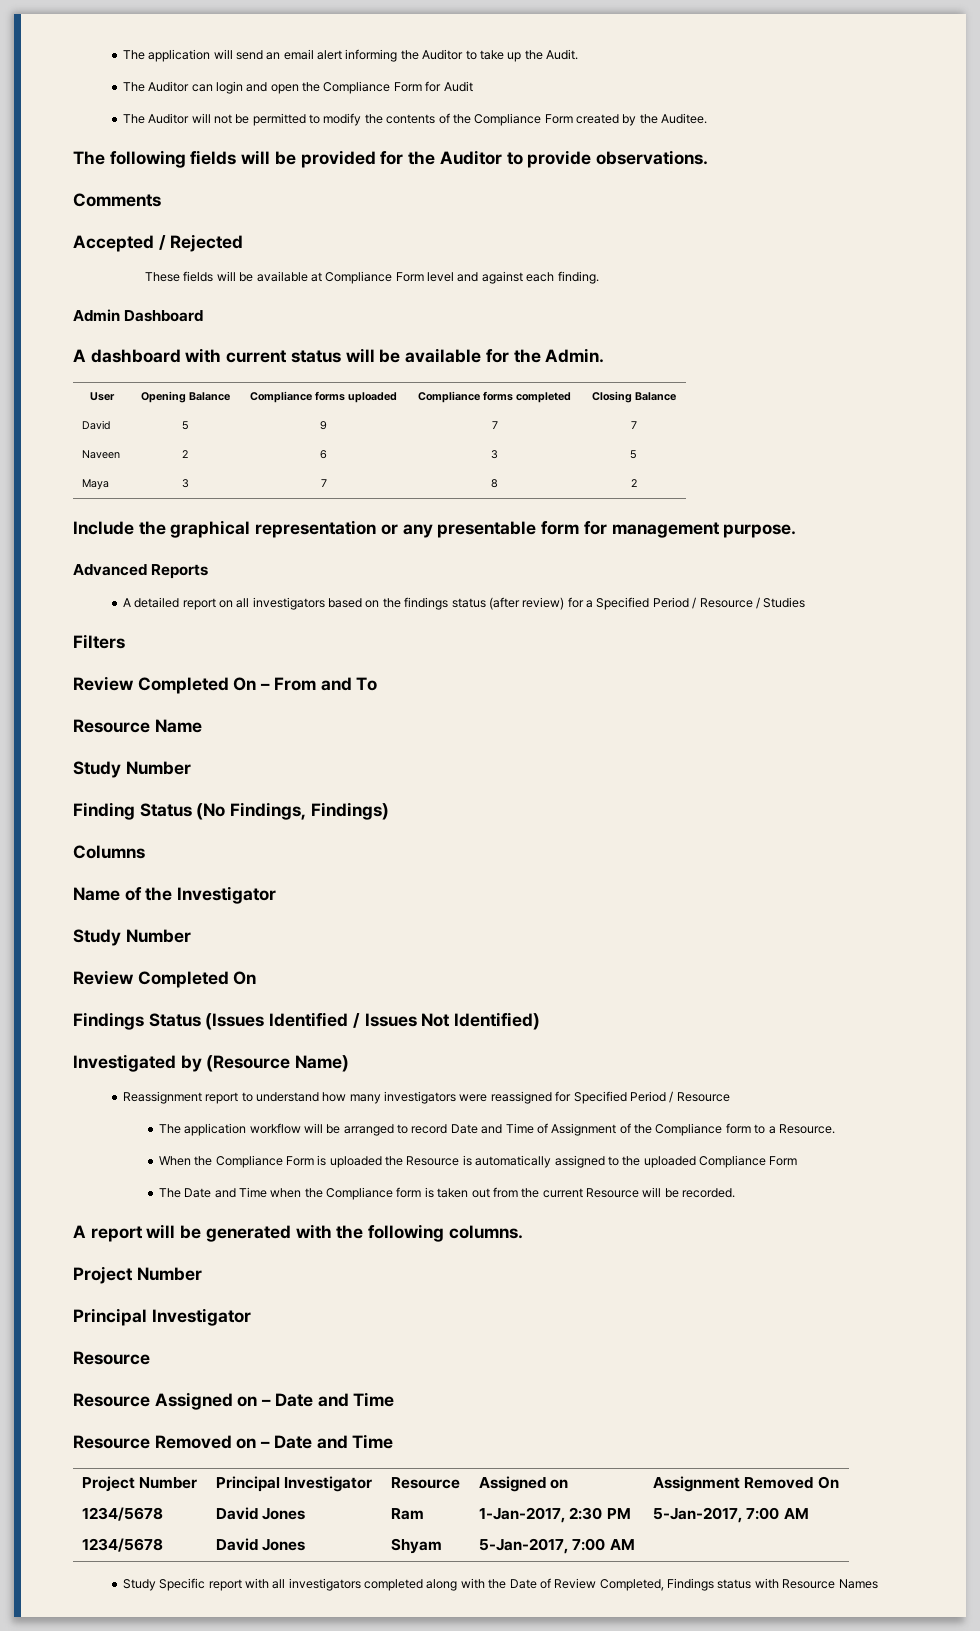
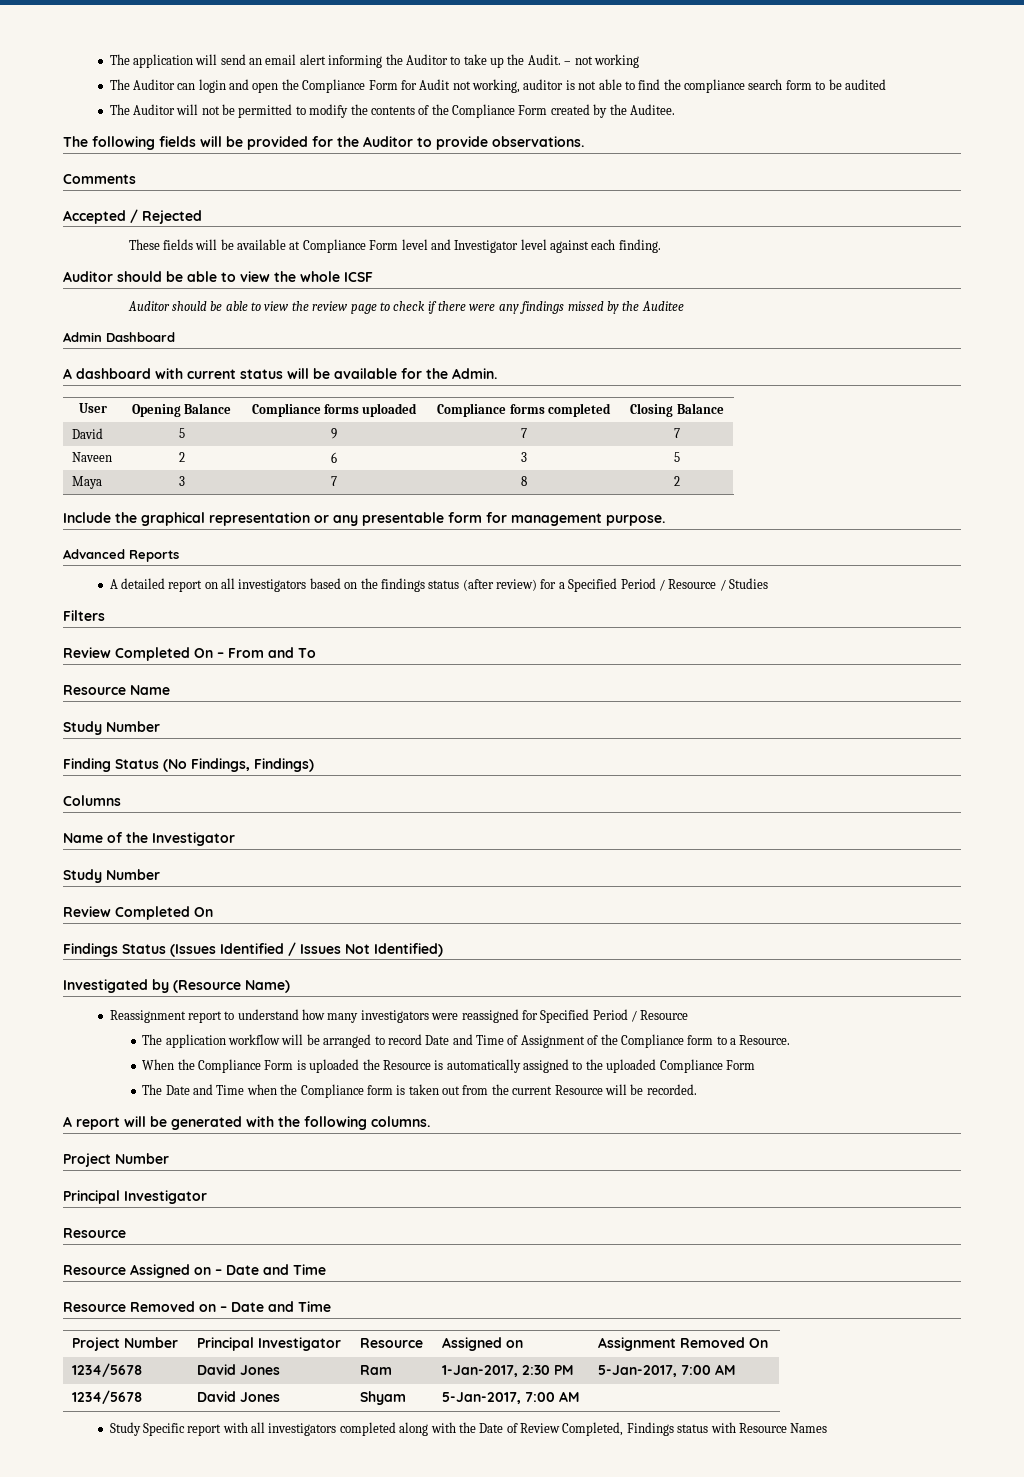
(579, 54) none -> [564,54,639,68] – not working
(473, 86) none -> [452,79,886,93] not working, auditor is not able to find the compliance search form to be audited
(479, 277) none -> [454,239,547,253] Investigator level
(599, 277) none -> [63,271,373,282] [127,301,684,314] // Auditor should be able to view the whole ICSF // Auditor should be able to view the review page to check if there were any findings missed by the Auditee

